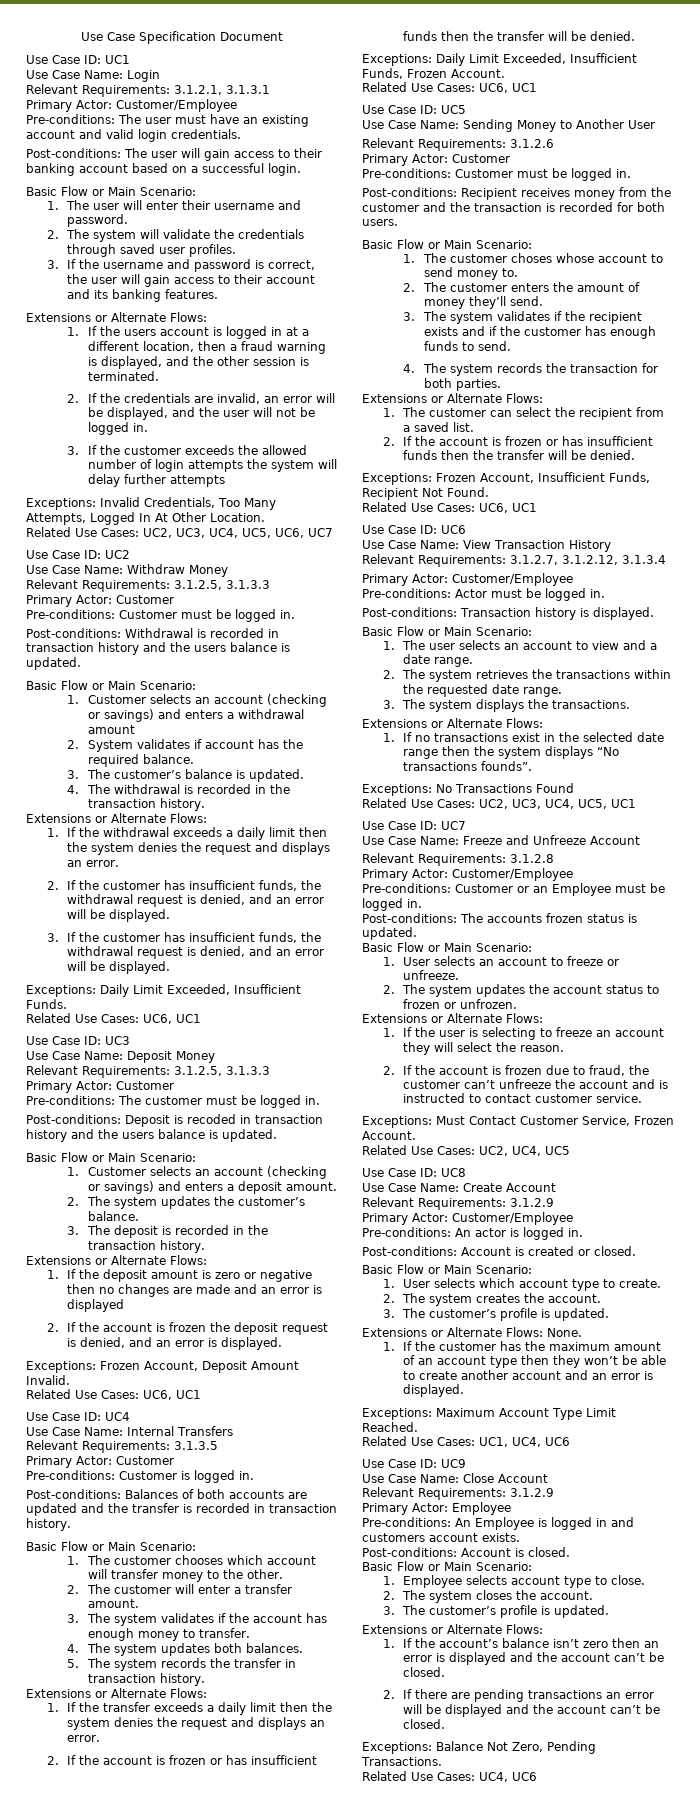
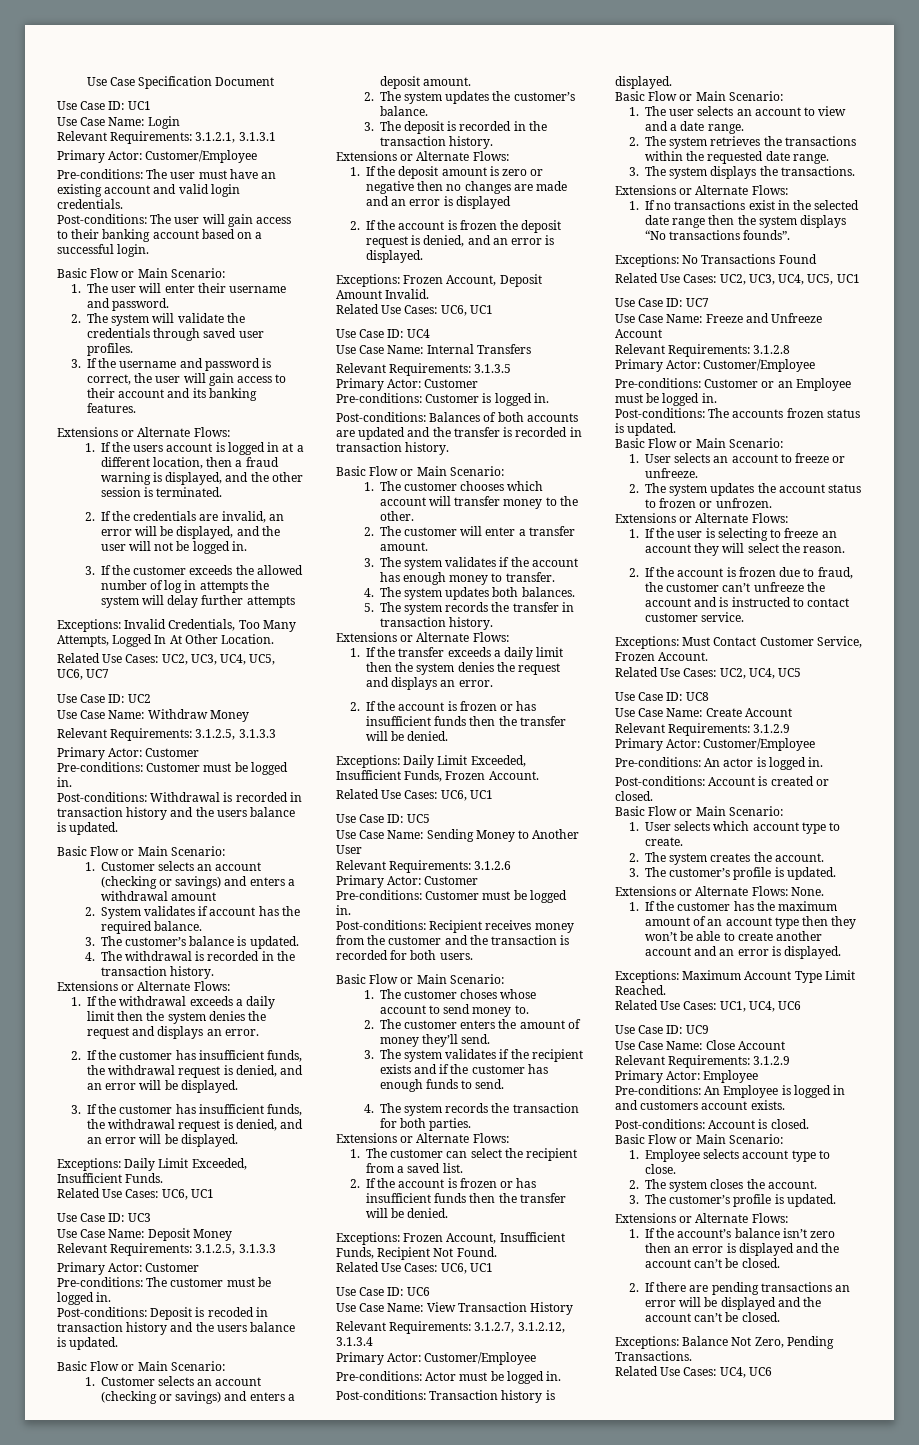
[154,459,184,472] login -> [164,580,197,593] log in

